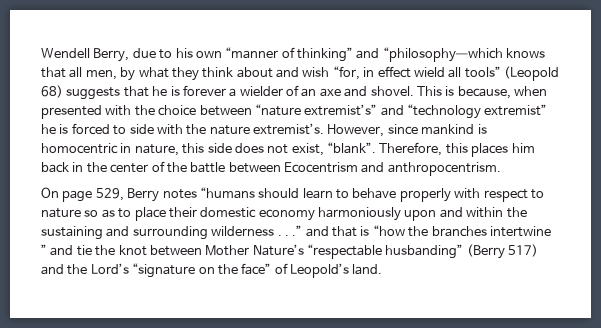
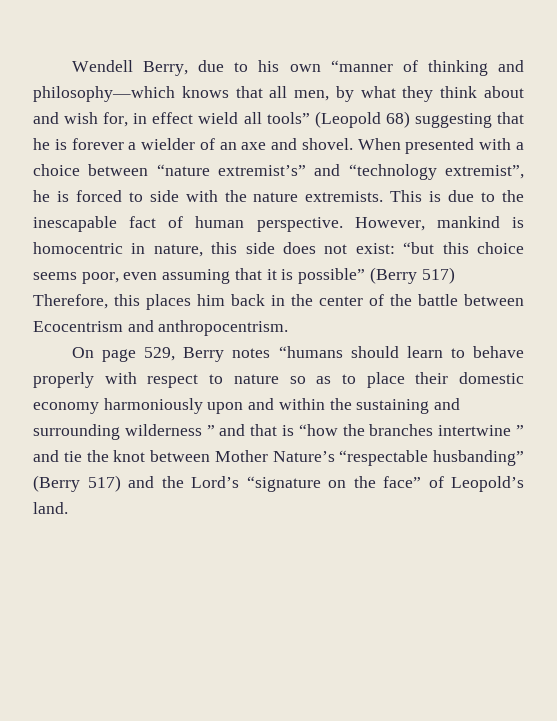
[297,47,503,62] thinking” and “philosophy—which -> [427,60,525,76] [33,86,175,102] thinking and philosophy—which
[332,66,360,80] “for, -> [103,112,129,127] for,
[66,87,121,100] suggests -> [414,113,492,128] suggesting
[416,86,547,99] This is because, when -> [357,138,401,150] When
[134,105,155,116] the -> [516,142,524,150] a
[484,104,548,116] extremist” -> [444,165,524,179] extremist”,
[253,123,418,137] extremist’s. However, since -> [305,190,524,202] [33,216,425,232] extremists. This is due to the inescapable fact of human perspective. However,
[291,142,376,156] exist, “blank”. -> [355,242,524,254] [33,267,455,284] exist: “but this choice seems poor, even assuming that it is possible” (Berry 517)
[277,225,303,236] . . .” -> [206,425,215,436] ”

